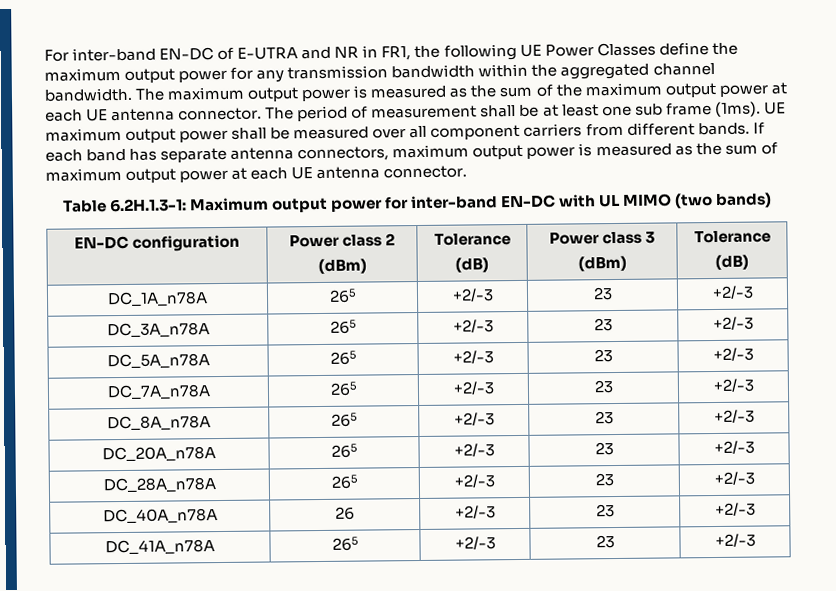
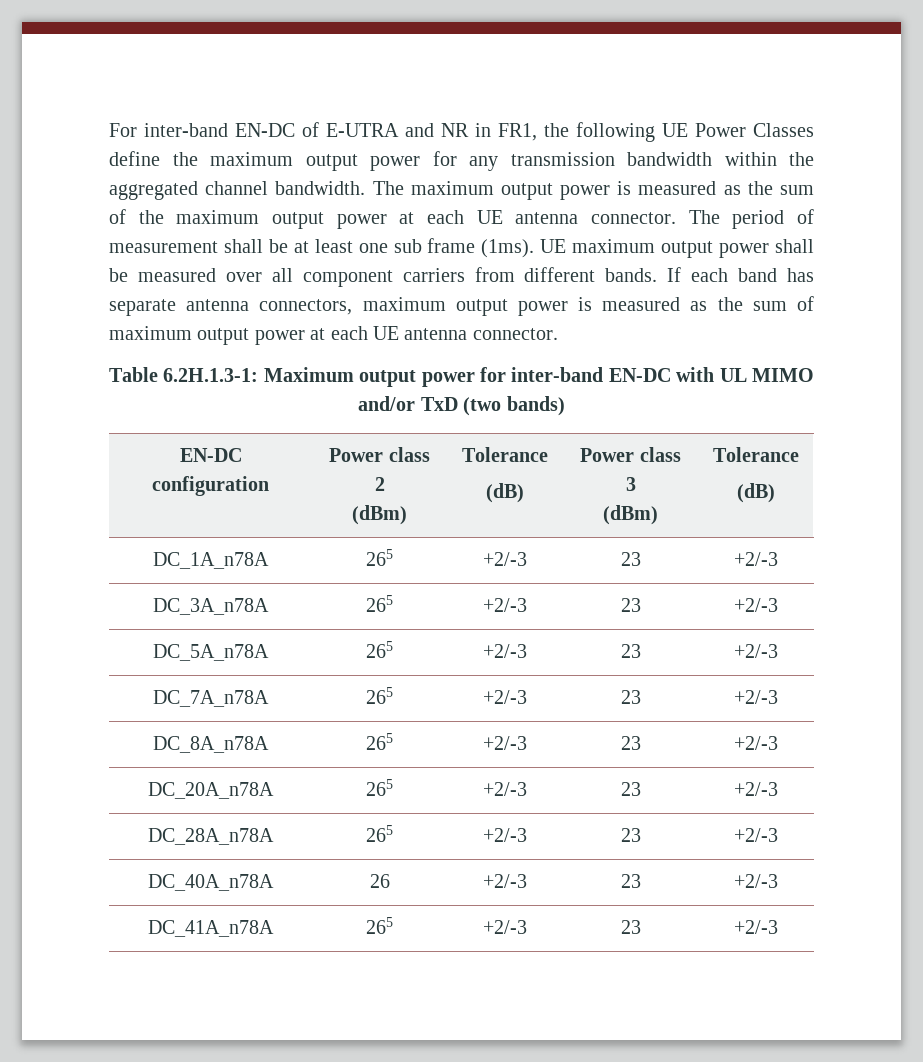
(673, 200) none -> [358,396,458,411] and/or TxD

